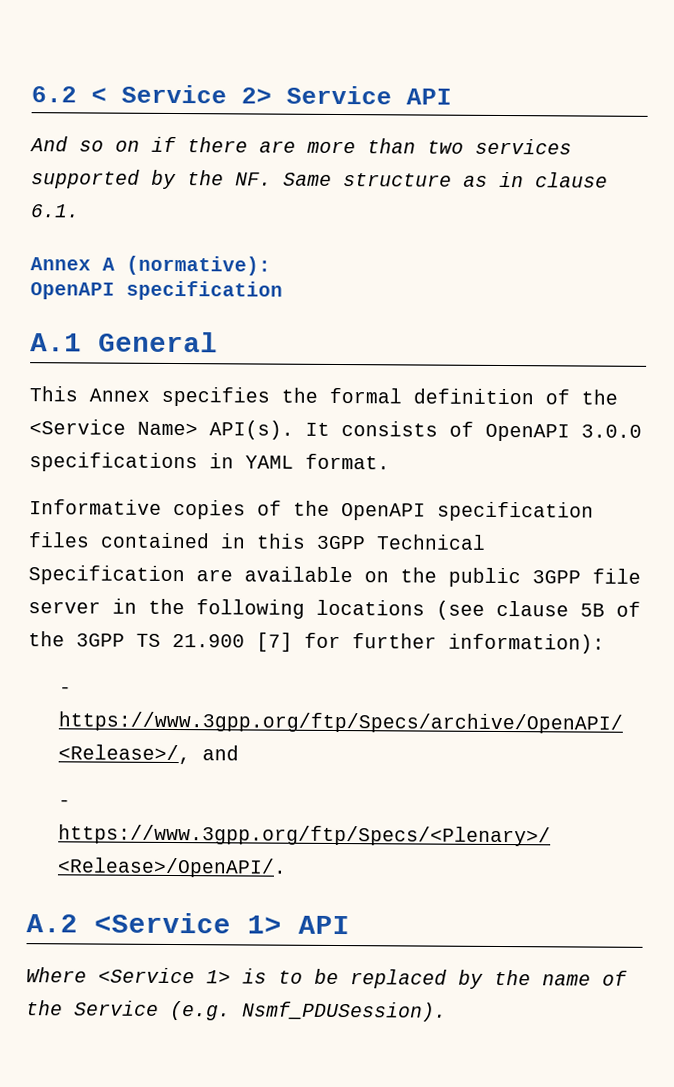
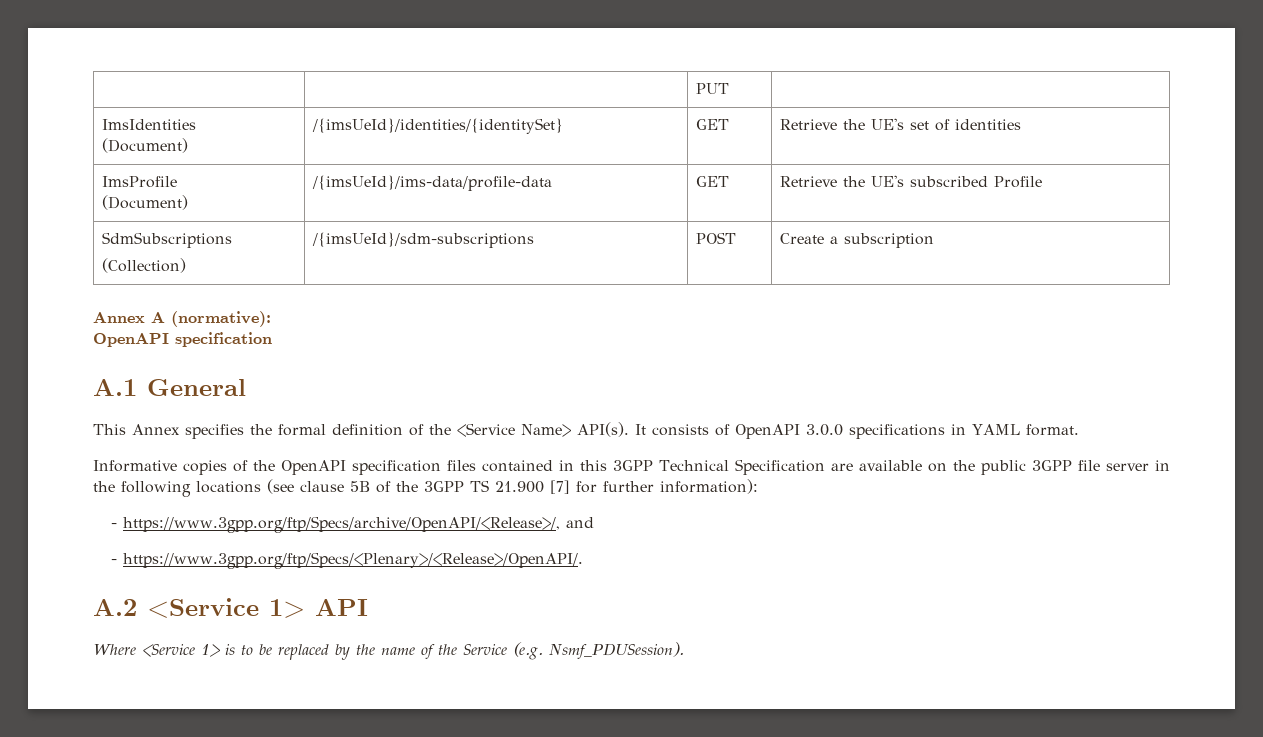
[31,84,452,105] [30,136,572,155] [31,169,608,190] [30,204,80,218] 6.2 < Service 2> Service API // And so on if there are more than two services supported by the NF. Same structure as in clause 6.1. -> [695,83,729,94] [101,119,196,130] [101,138,188,153] [311,118,563,134] [695,119,729,130] [779,118,1021,131] [101,176,177,188] [101,195,188,210] [311,175,552,191] [695,176,729,187] [779,175,1042,188] [101,232,232,248] [101,258,186,273] [311,232,534,248] [695,232,736,244] [779,233,934,248] | | PUT | // ImsIdentities // (Document) | /{imsUeId}/identities/{identitySet} | GET | Retrieve the UE's set of identities // ImsProfile // (Document) | /{imsUeId}/ims-data/profile-data | GET | Retrieve the UE's subscribed Profile // SdmSubscriptions // (Collection) | /{imsUeId}/sdm-subscriptions | POST | Create a subscription

